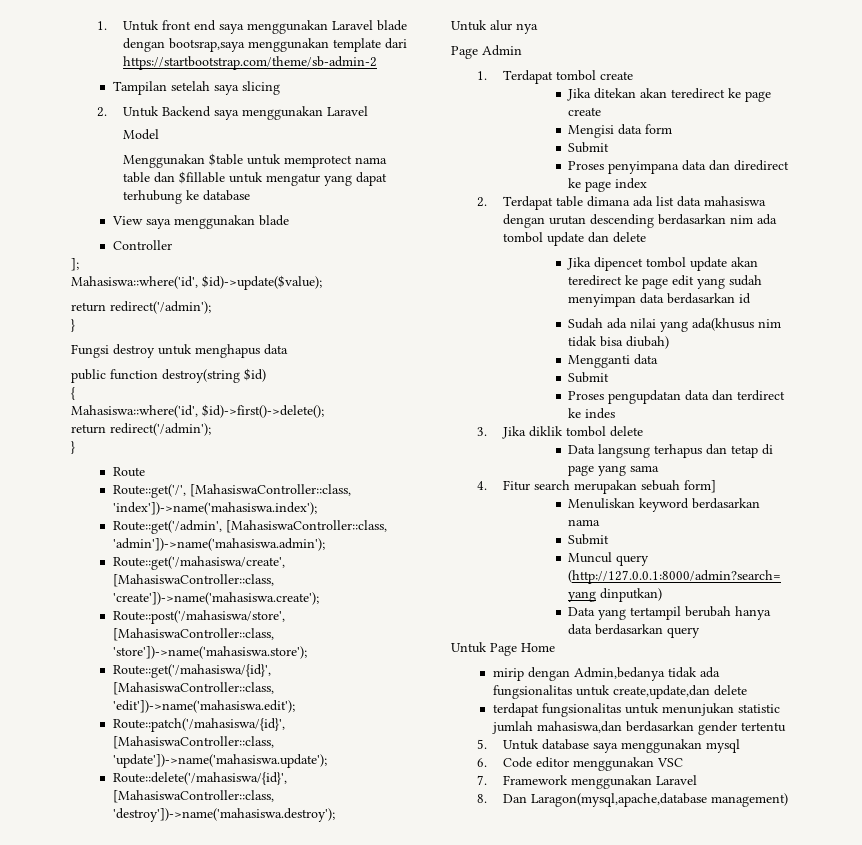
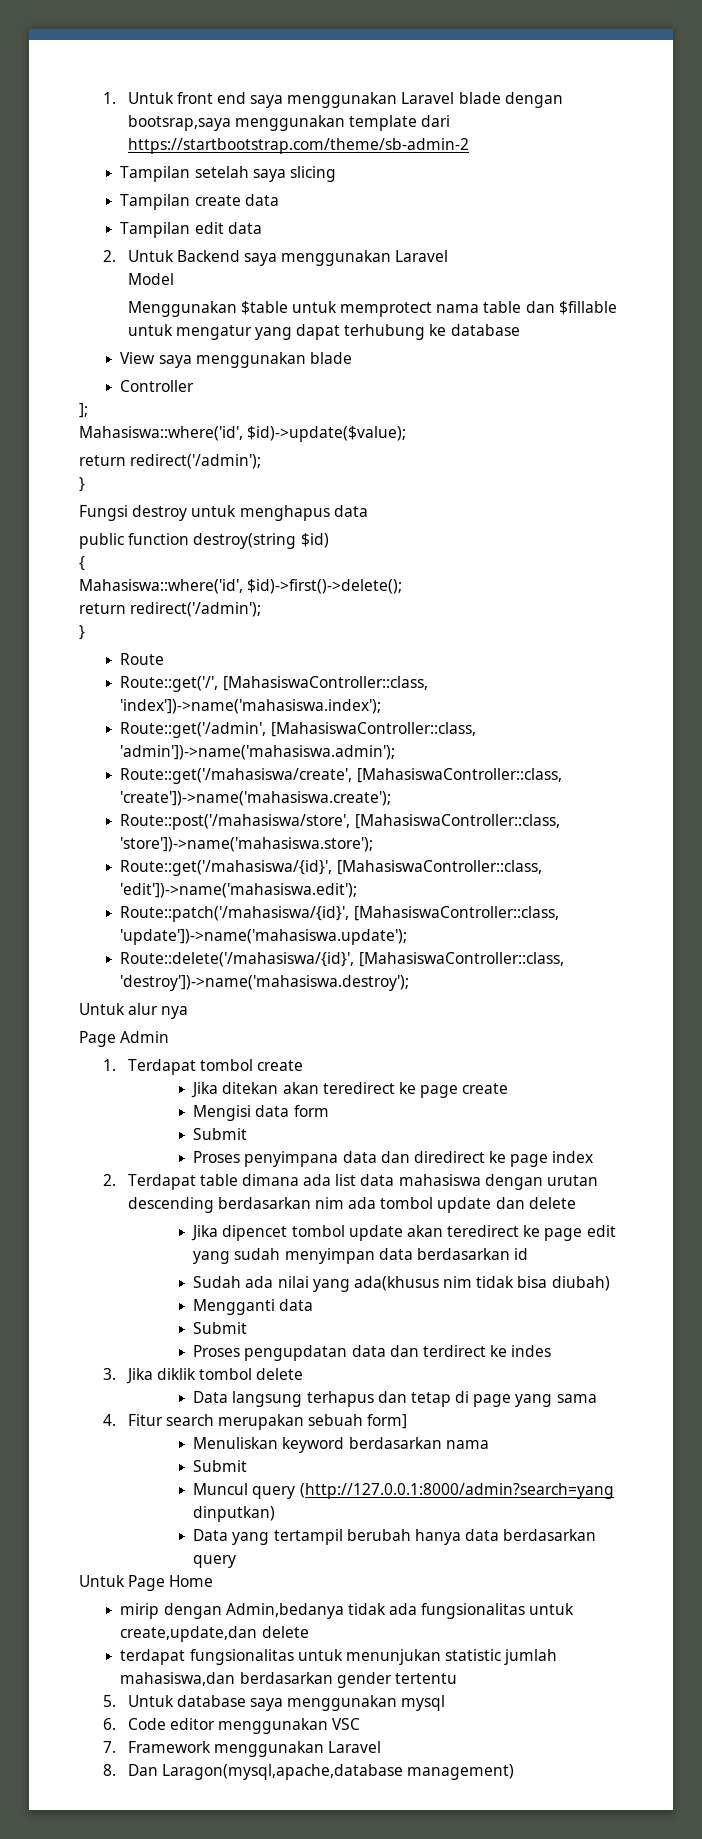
(280, 88) none -> [120,194,279,210] [120,222,262,238] // Tampilan create data // Tampilan edit data

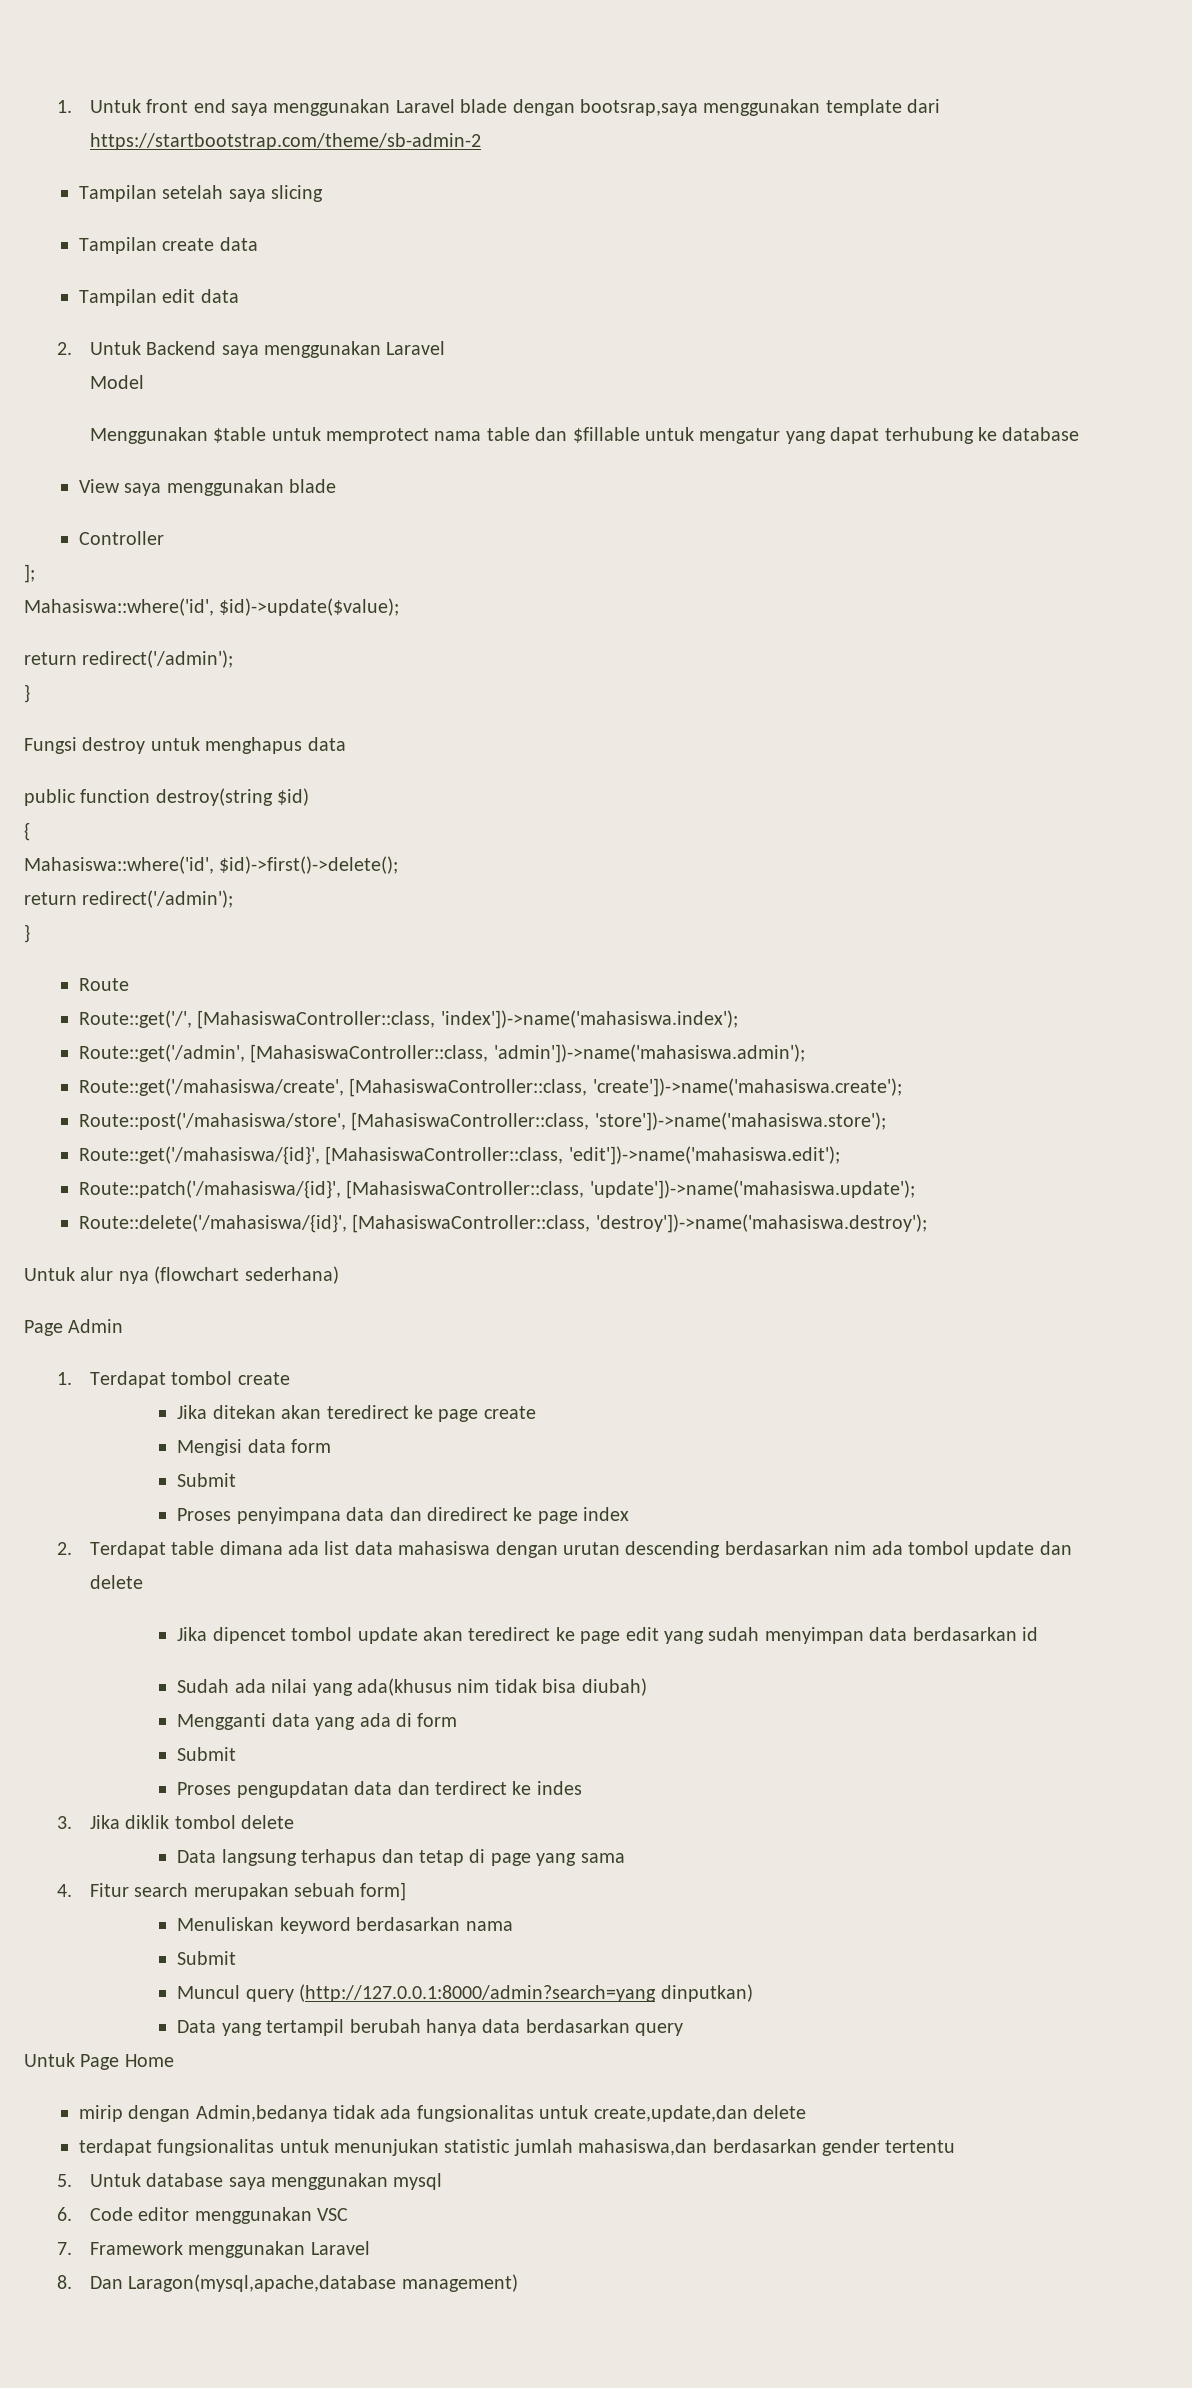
(189, 1012) none -> [154,1266,339,1284] (flowchart sederhana)
(314, 1305) none -> [315,1713,458,1730] yang ada di form

